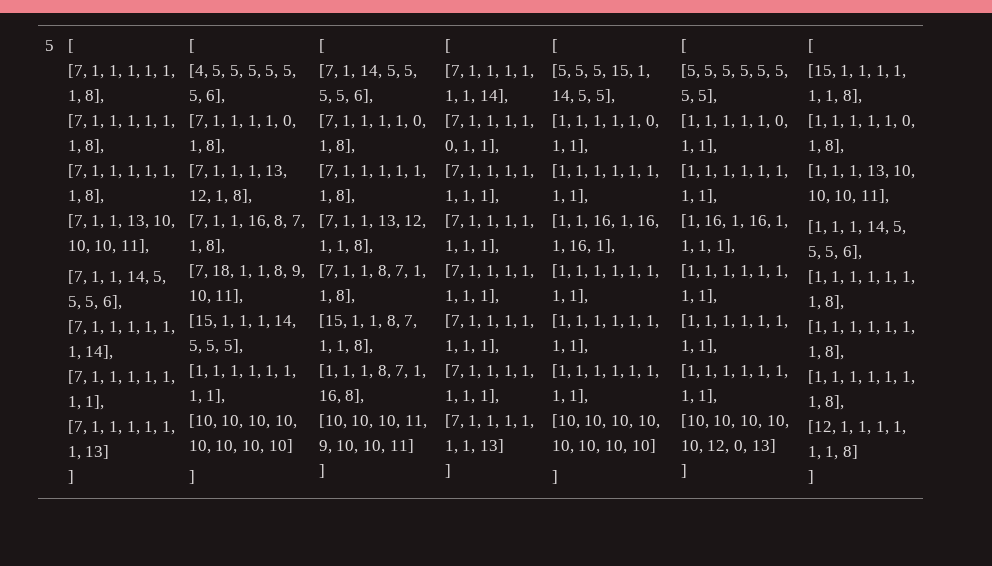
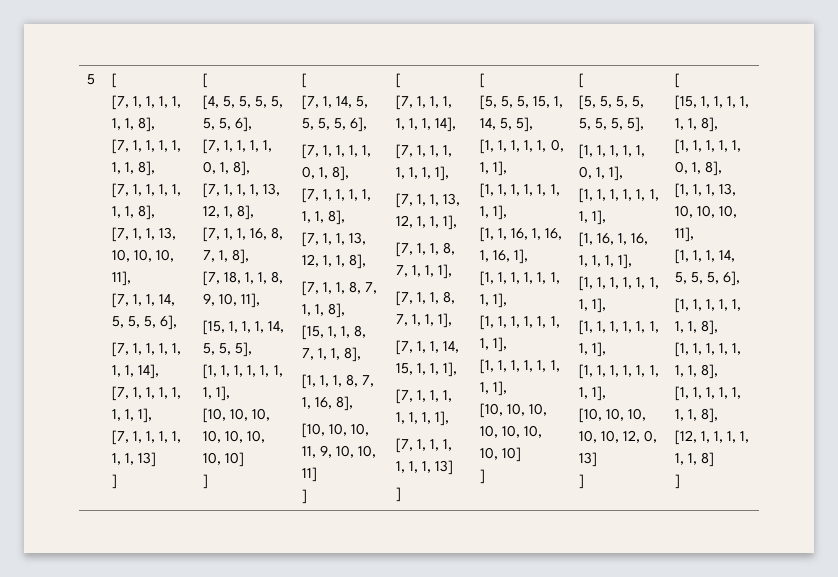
[444,114,535,129] [444,139,500,154] // [7, 1, 1, 1, 1, 0, 1, 1], -> (457, 124) none
[503,215,535,229] [444,239,500,254] [444,264,535,279] [444,289,500,304] [444,314,535,329] 1, 1, 1, 1, 1], // [7, 1, 1, 1, 1, 1, 1, 1], // [7, 1, 1, 1, 1, -> [443,193,461,206] [396,215,458,230] [396,242,456,257] [396,264,453,279] [396,291,456,306] [396,313,453,328] [396,340,460,355] [396,363,414,375] 13, 12, 1, 1, 1], // [7, 1, 1, 8, 7, 1, 1, 1], // [7, 1, 1, 8, 7, 1, 1, 1], // [7, 1, 1, 14, 15,

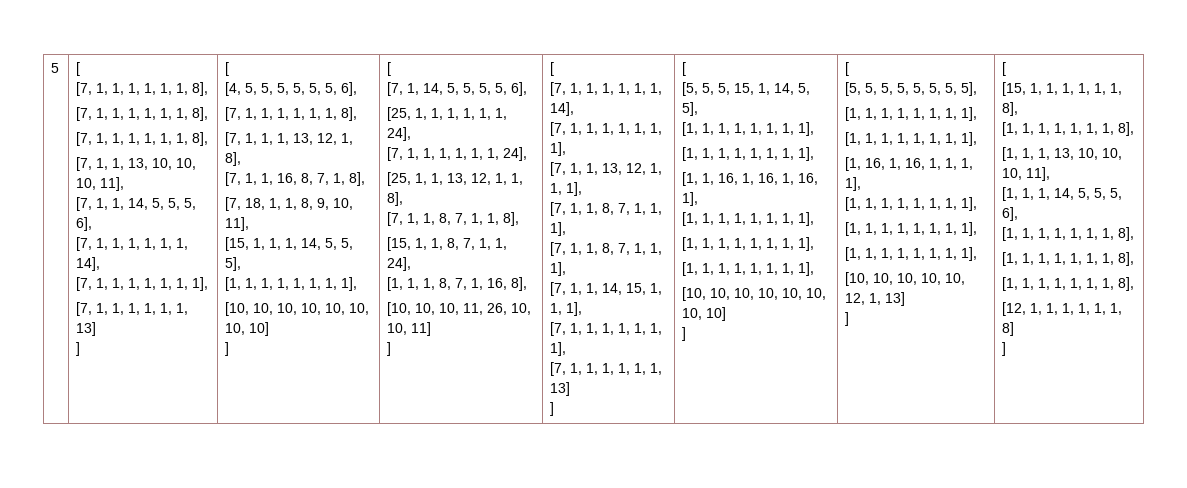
[203,161,217,174] 0, -> [309,108,322,120] 1,
[302,144,372,159] [302,166,350,181] [302,188,372,203] [302,210,346,225] [302,232,320,247] [7, 1, 1, 1, 1, 0, 1, 8], // [7, 1, 1, 1, 1, 1, 1, 8], // [7, -> [387,107,508,121] [387,127,412,141] [387,147,528,161] [387,172,412,186] [25, 1, 1, 1, 1, 1, 1, 24], // [7, 1, 1, 1, 1, 1, 1, 24], // [25,
[344,347,362,362] 8], -> [387,257,412,271] 24],
[320,445,333,458] 9, -> [487,303,508,315] 26,
[550,139,564,152] 0, -> [766,123,779,135] 1,
[579,166,593,179] 0, -> [929,108,942,120] 1,
[644,430,658,443] 0, -> [869,293,882,305] 1,
[675,161,689,174] 0, -> [1086,123,1099,135] 1,

